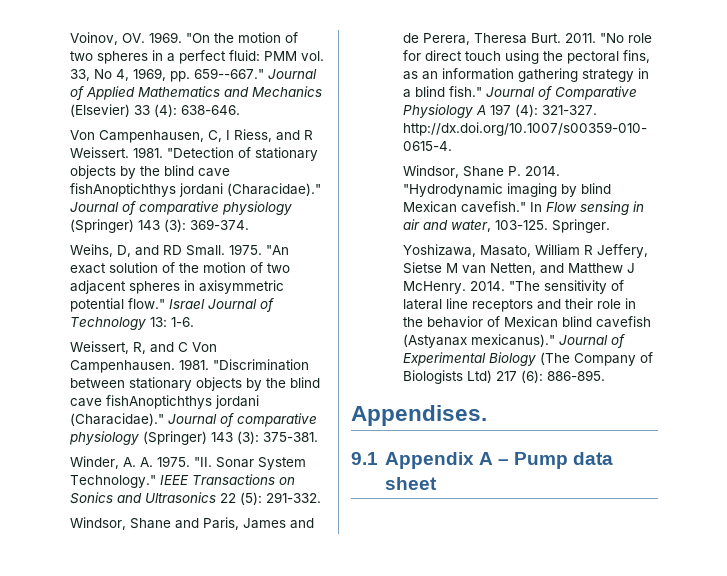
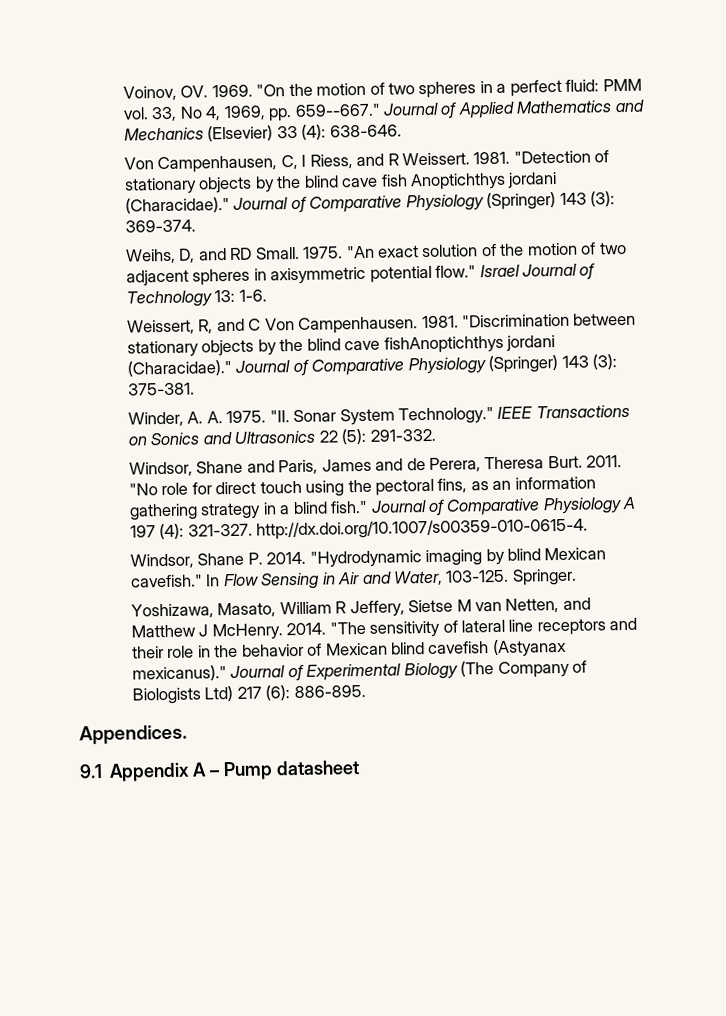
[70,183,322,197] [70,201,293,215] fishAnoptichthys jordani (Characidae)." Journal of comparative physiology -> [380,172,558,191] [124,194,484,214] fish Anoptichthys jordani (Characidae)." Journal of Comparative Physiology
[237,413,318,427] [69,431,140,445] comparative physiology -> [311,357,486,376] Comparative Physiology
[580,201,645,215] [403,219,492,232] sensing in air and water, -> [260,570,443,590] Sensing in Air and Water,
[351,405,487,426] Appendises. -> [79,724,187,745] Appendices.
[573,452,614,465] [384,477,437,490] data sheet -> [275,760,360,776] datasheet

